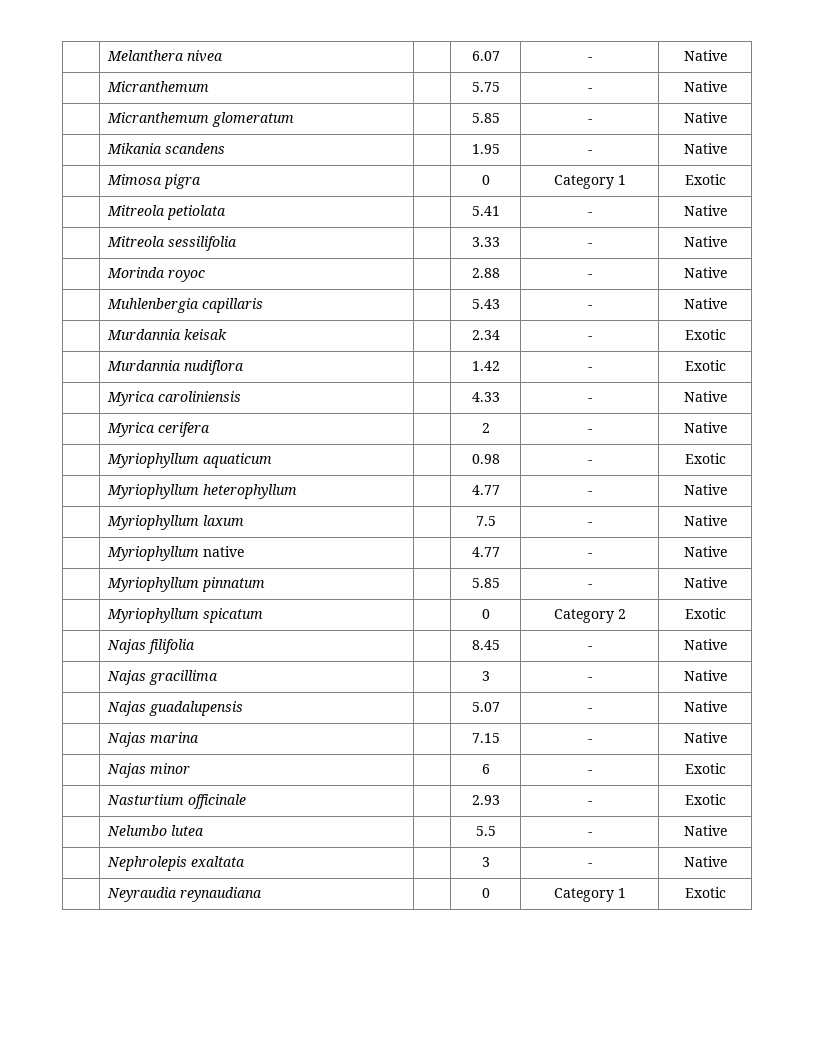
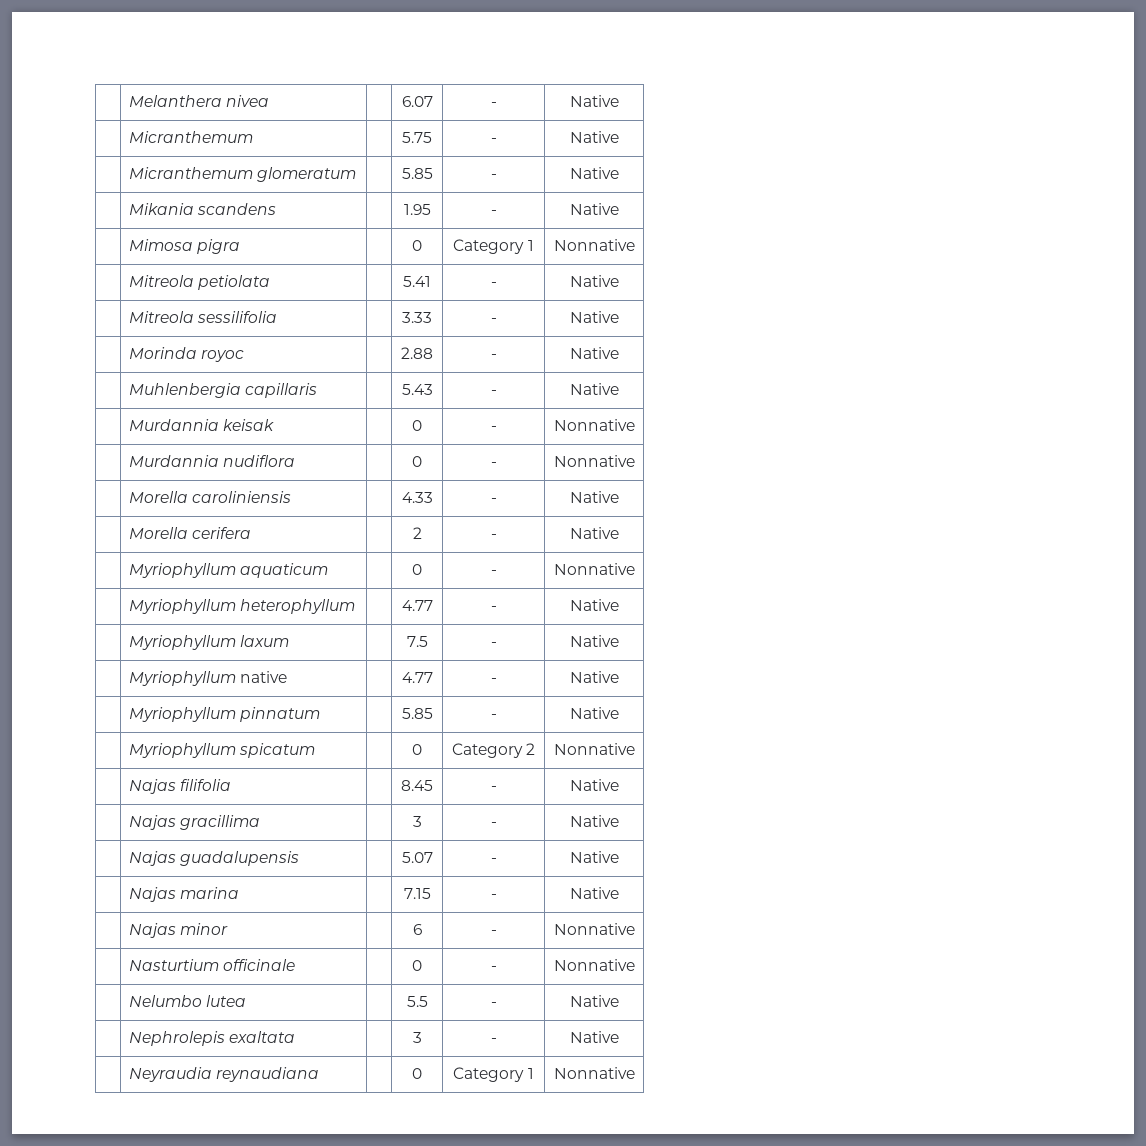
[684,174,726,185] Exotic -> [553,239,635,251] Nonnative
[471,330,500,340] [587,336,592,340] [684,329,726,340] 2.34 | - | Exotic -> [412,420,422,431] [490,426,497,431] [553,419,635,431] 0 | - | Nonnative
[471,361,500,371] [587,367,592,371] [684,360,726,371] [106,391,155,406] 1.42 | - | Exotic // | Myrica -> [412,456,422,467] [490,462,497,467] [553,455,635,467] [128,491,188,503] 0 | - | Nonnative // | Morella
[106,422,155,437] Myrica -> [128,527,188,539] Morella
[471,454,500,464] [587,460,592,464] [684,453,726,464] 0.98 | - | Exotic -> [412,564,422,575] [490,570,497,575] [553,563,635,575] 0 | - | Nonnative
[684,608,726,619] Exotic -> [553,743,635,755] Nonnative
[684,763,726,774] Exotic -> [553,923,635,935] Nonnative
[471,795,500,805] [587,801,592,805] [684,794,726,805] 2.93 | - | Exotic -> [412,960,422,971] [490,966,497,971] [553,959,635,971] 0 | - | Nonnative
[684,887,726,898] Exotic -> [553,1067,635,1079] Nonnative

